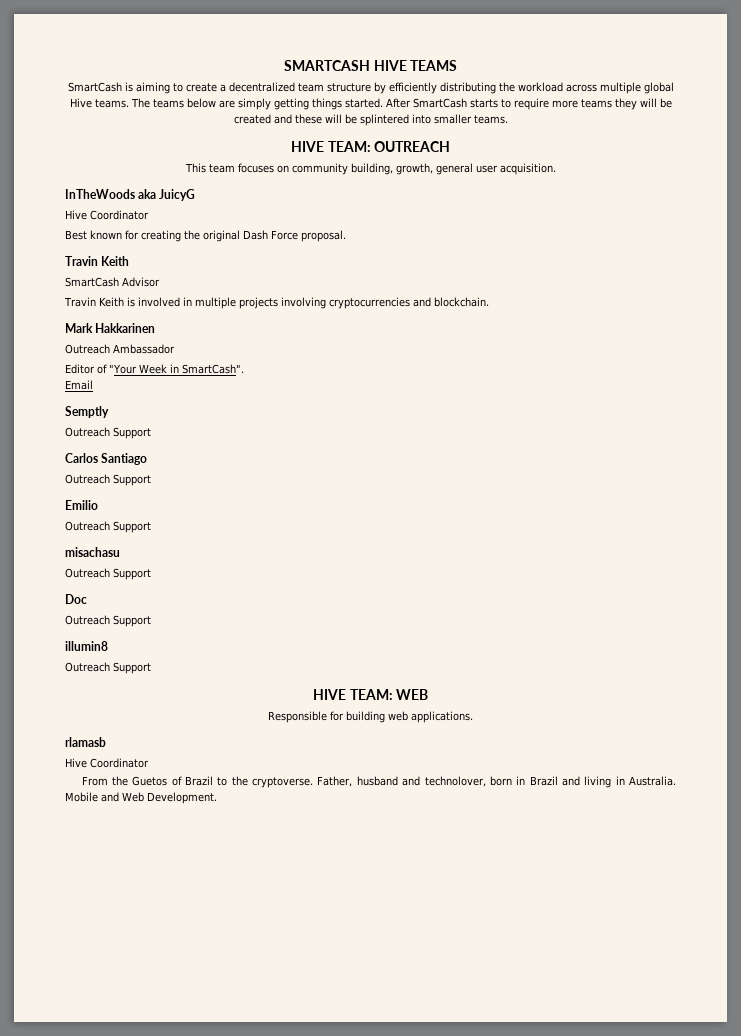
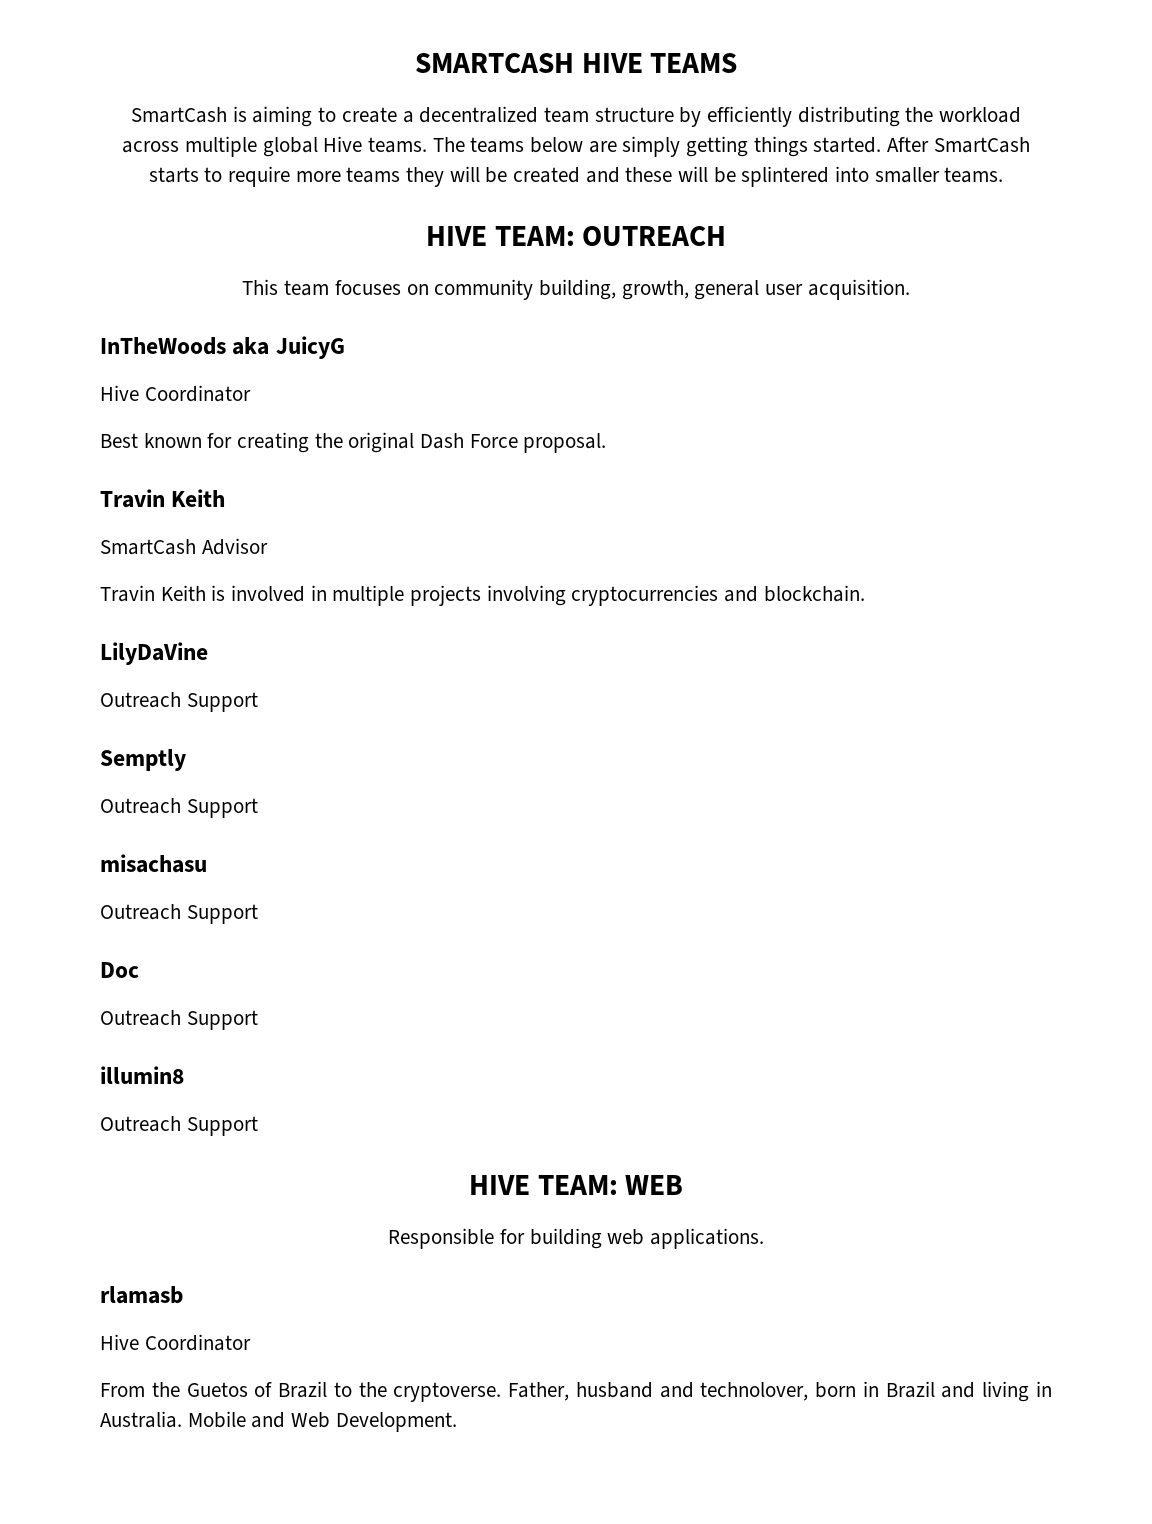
[65,323,156,333] [65,344,175,354] [65,364,244,374] [65,380,93,390] [65,406,109,418] [65,427,151,439] [65,453,148,465] [65,474,151,486] [65,500,98,510] Mark Hakkarinen // Outreach Ambassador // Editor of "Your Week in SmartCash". // Email // Semptly // Outreach Support // Carlos Santiago // Outreach Support // Emilio -> [100,642,208,665] [100,692,258,712] [100,749,186,771] LilyDaVine // Outreach Support // Semptly

